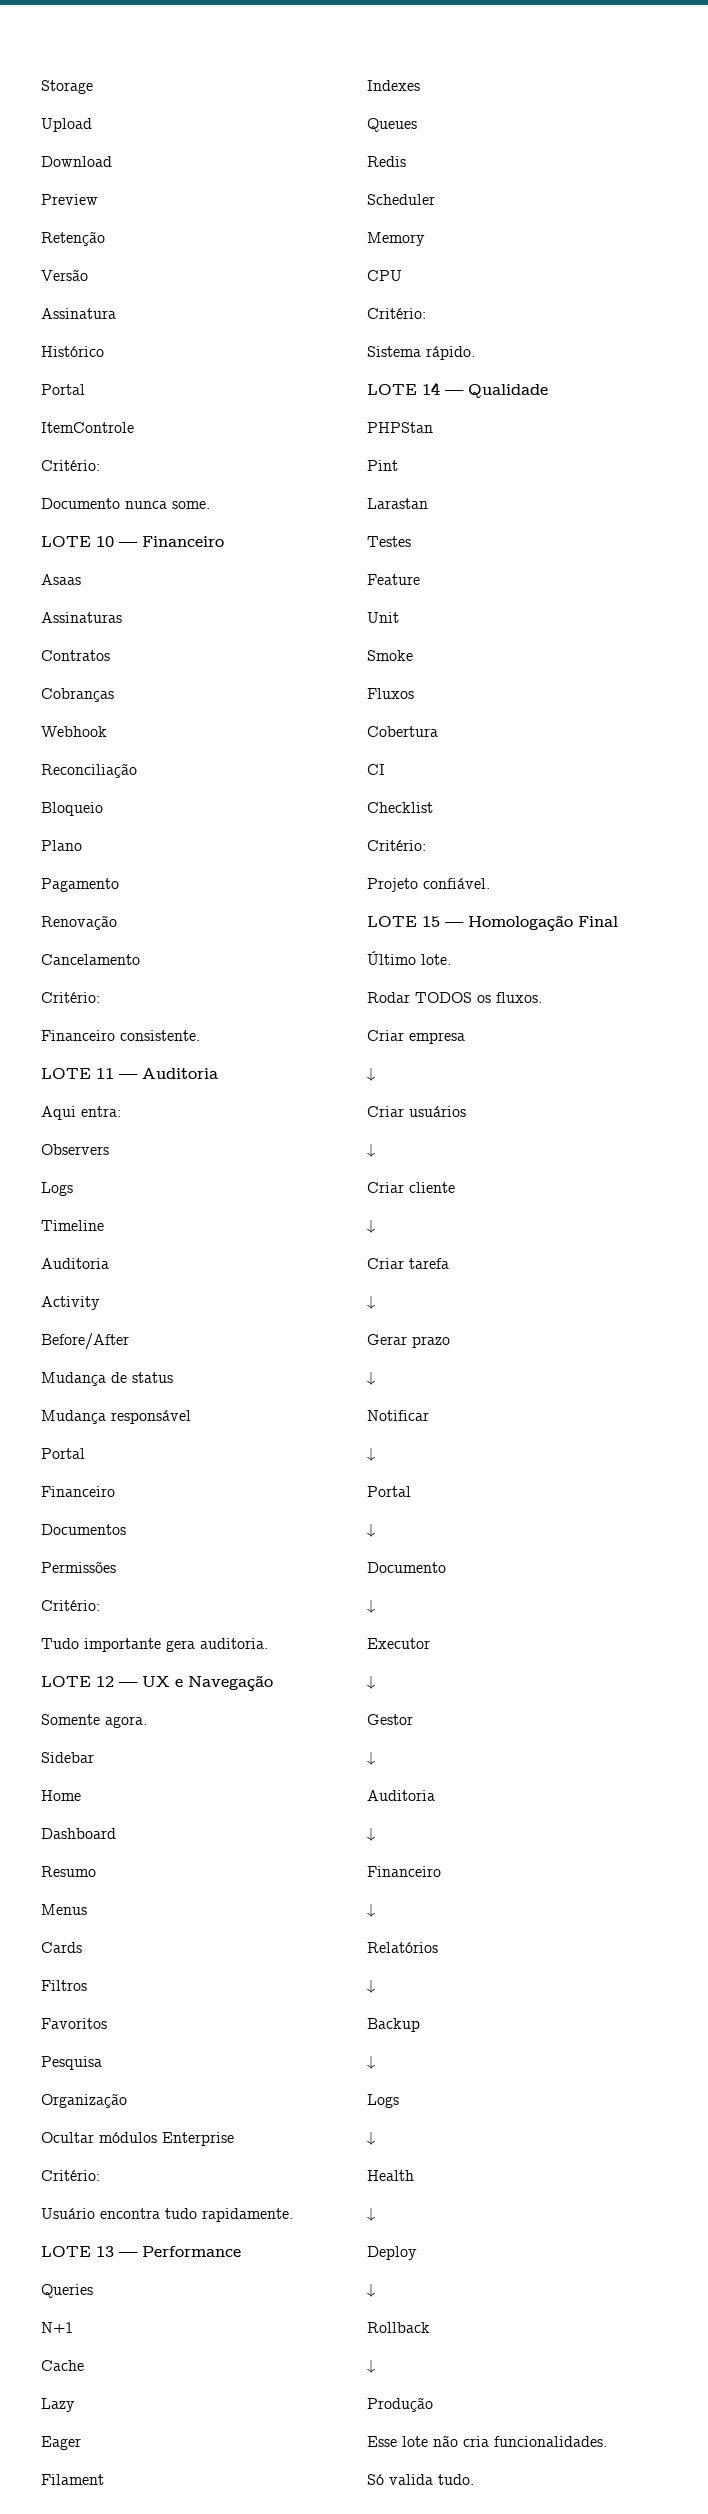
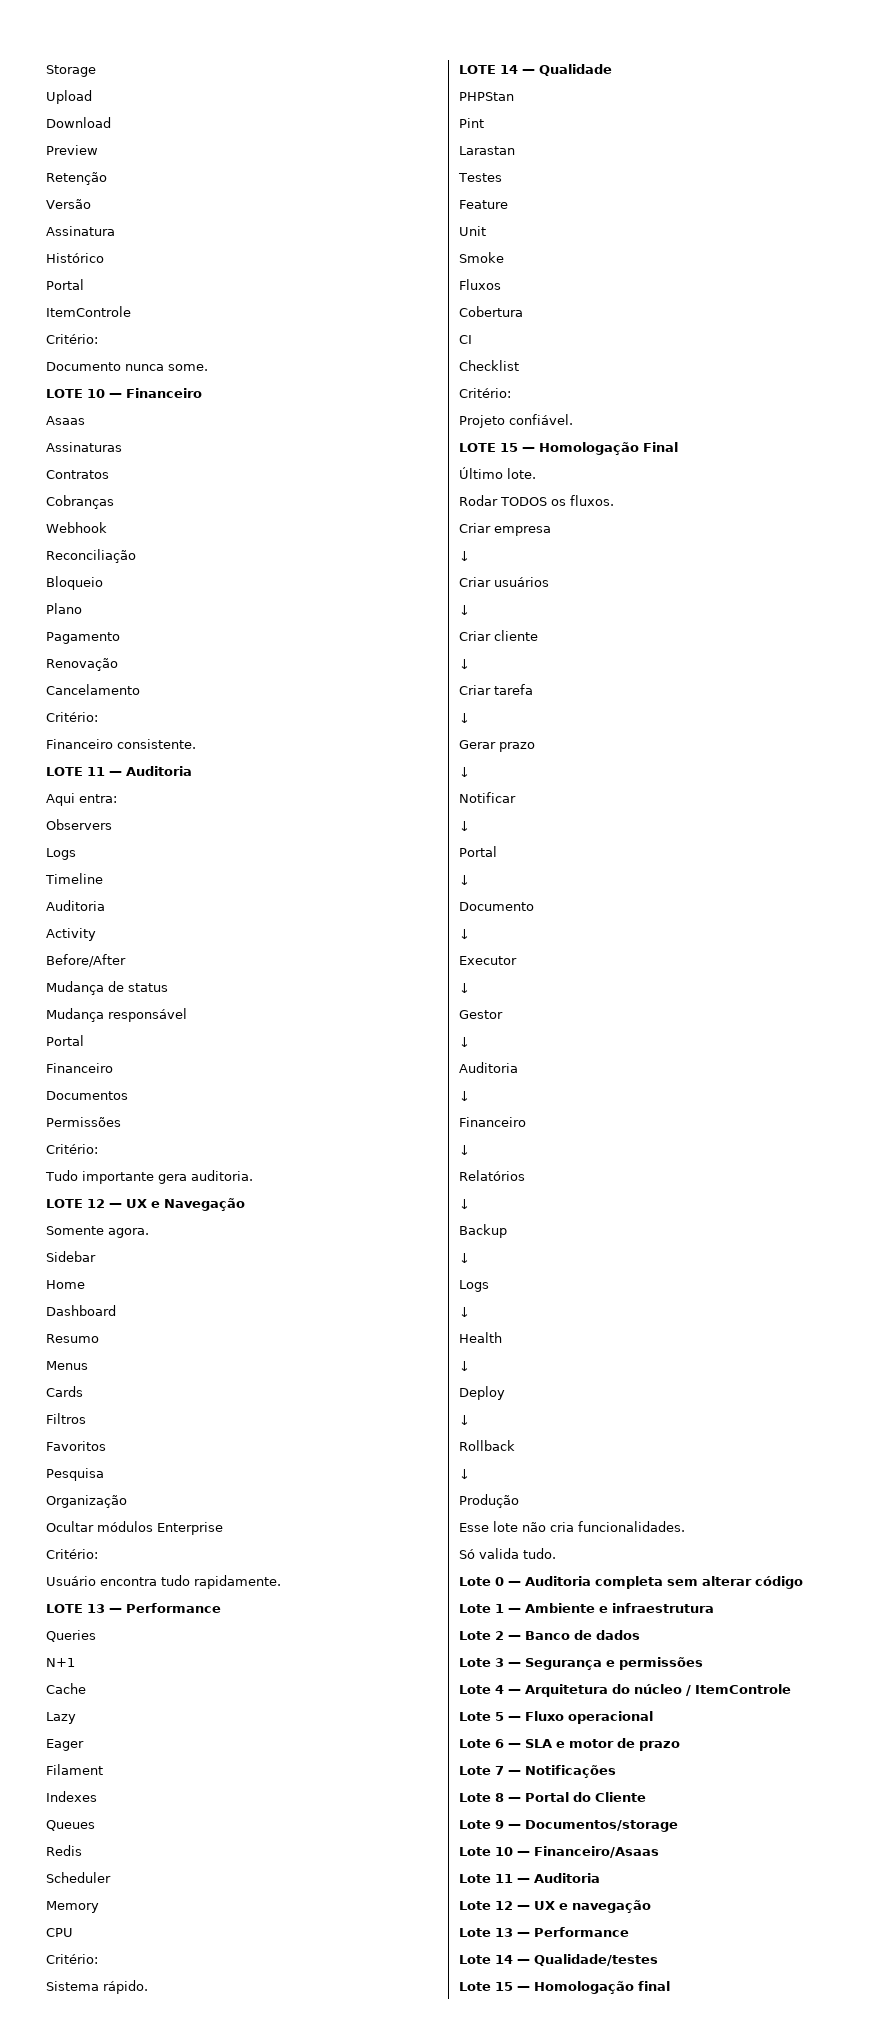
(474, 2479) none -> [459,1576,803,1589] [459,1603,714,1613] [459,1630,640,1640] [459,1657,703,1670] [459,1684,791,1697] [459,1711,653,1724] [459,1738,680,1751] [459,1765,616,1778] [459,1792,646,1802] [459,1820,678,1832] [459,1846,659,1858] [459,1873,600,1883] [459,1900,651,1913] [459,1927,629,1937] [459,1954,658,1966] [459,1981,670,1994] // Lote 0 — Auditoria completa sem alterar código // Lote 1 — Ambiente e infraestrutura // Lote 2 — Banco de dados // Lote 3 — Segurança e permissões // Lote 4 — Arquitetura do núcleo / ItemControle // Lote 5 — Fluxo operacional // Lote 6 — SLA e motor de prazo // Lote 7 — Notificações // Lote 8 — Portal do Cliente // Lote 9 — Documentos/storage // Lote 10 — Financeiro/Asaas // Lote 11 — Auditoria // Lote 12 — UX e navegação // Lote 13 — Performance // Lote 14 — Qualidade/testes // Lote 15 — Homologação final

